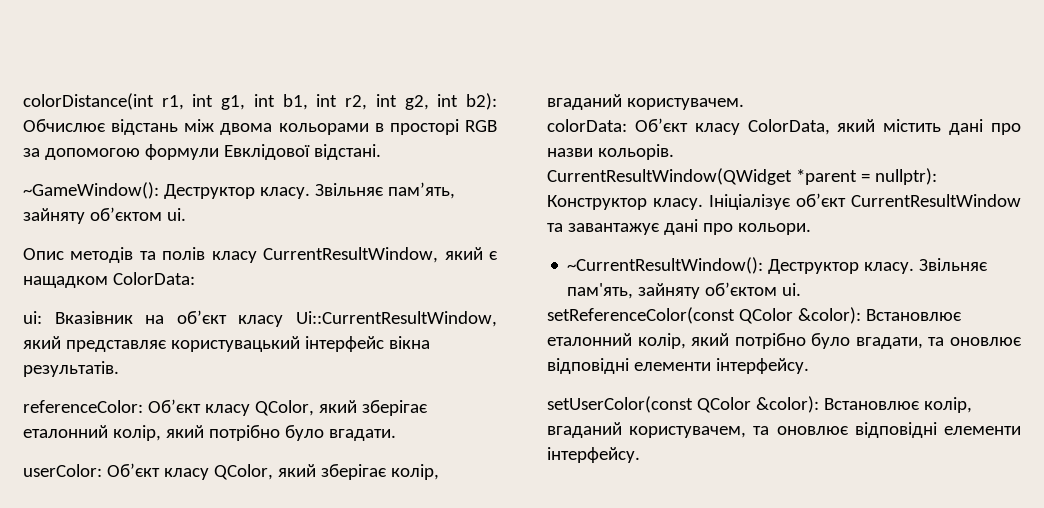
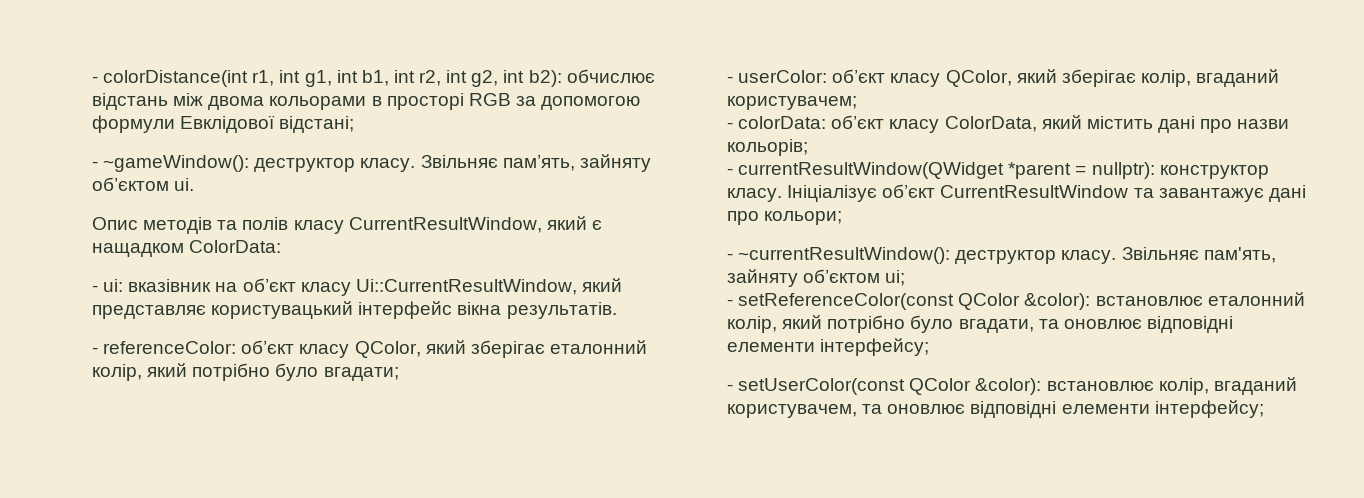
(23, 101) none -> [92,76,98,83] -
[23,119,106,132] Обчислює -> [566,69,655,83] обчислює
[313,144,381,160] [23,182,255,199] відстані. // ~GameWindow(): Деструктор -> [279,116,355,133] [92,155,356,172] відстані; // - ~gameWindow(): деструктор
[23,311,133,324] ui: Вказівник -> [92,279,212,292] - ui: вказівник
[23,399,201,413] referenceColor: Об’єкт -> [92,340,295,354] - referenceColor: об’єкт
[328,429,396,441] [23,463,160,477] вгадати. // userColor: Об’єкт -> [323,367,399,381] [727,69,886,83] вгадати; // - userColor: об’єкт
[626,98,744,110] [547,118,688,132] користувачем. // colorData: Об’єкт -> [727,96,857,110] [727,115,885,129] користувачем; // - colorData: об’єкт
[597,144,674,160] [547,168,792,185] кольорів. // CurrentResultWindow(QWidget -> [727,139,808,156] [727,162,1005,179] кольорів; // - currentResultWindow(QWidget
[547,195,647,210] Конструктор -> [1159,165,1269,179] конструктор
[737,223,811,235] [567,257,989,274] [567,282,802,299] кольори. // ~CurrentResultWindow(): Деструктор класу. Звільняє пам'ять, зайняту об’єктом ui. // -> [764,211,843,225] [727,247,1276,264] [727,269,906,287] [727,299,733,306] кольори; // - ~currentResultWindow(): деструктор класу. Звільняє пам'ять, зайняту об’єктом ui; // -
[865,309,962,321] Встановлює -> [1095,296,1203,306] встановлює
[715,358,809,374] інтерфейсу. // -> [820,338,930,356] [727,384,733,391] інтерфейсу; // -
[823,398,920,410] Встановлює -> [1046,381,1154,391] встановлює
[547,447,640,463] інтерфейсу. -> [1154,400,1264,418] інтерфейсу;

